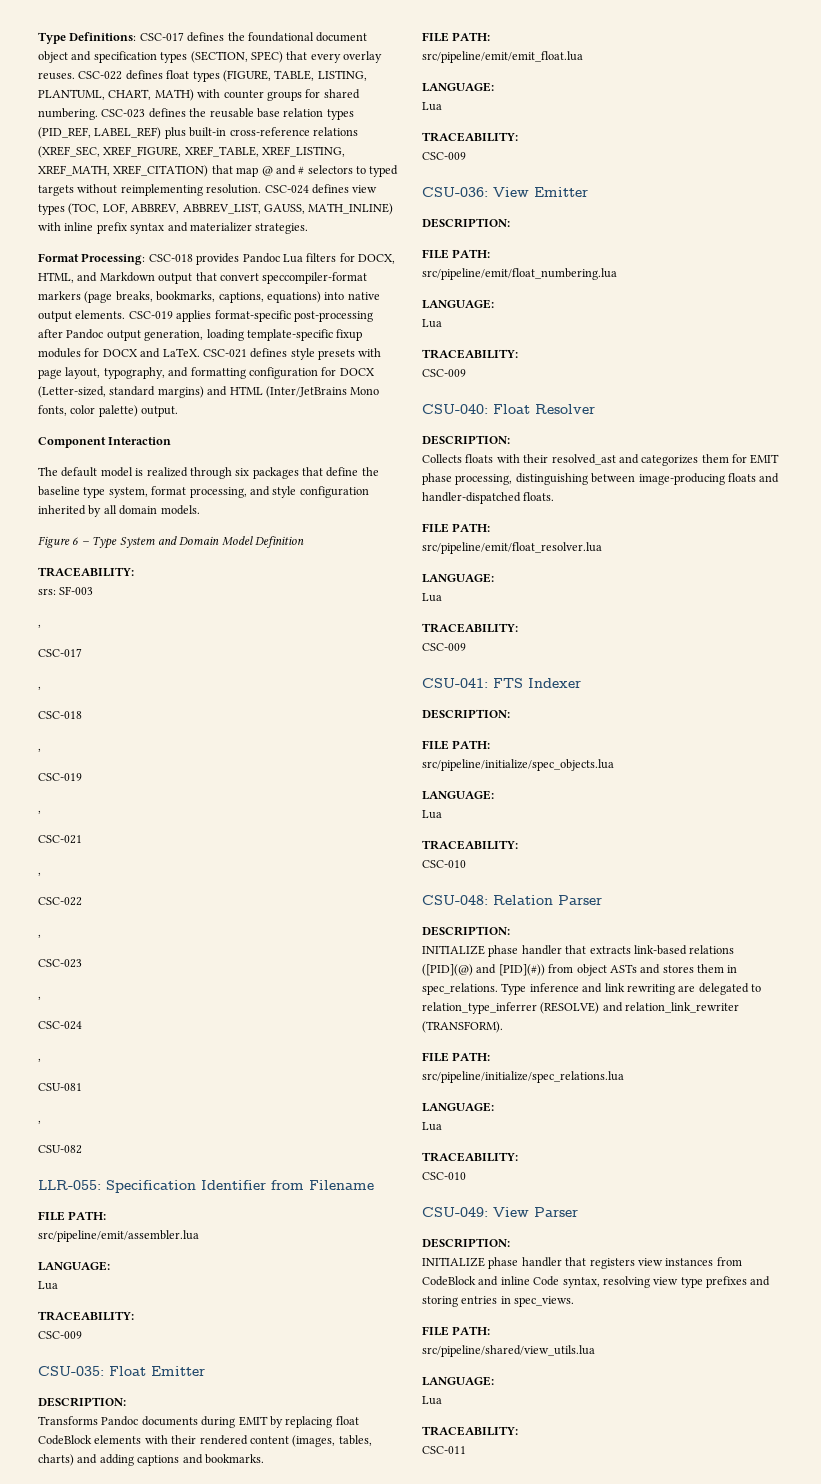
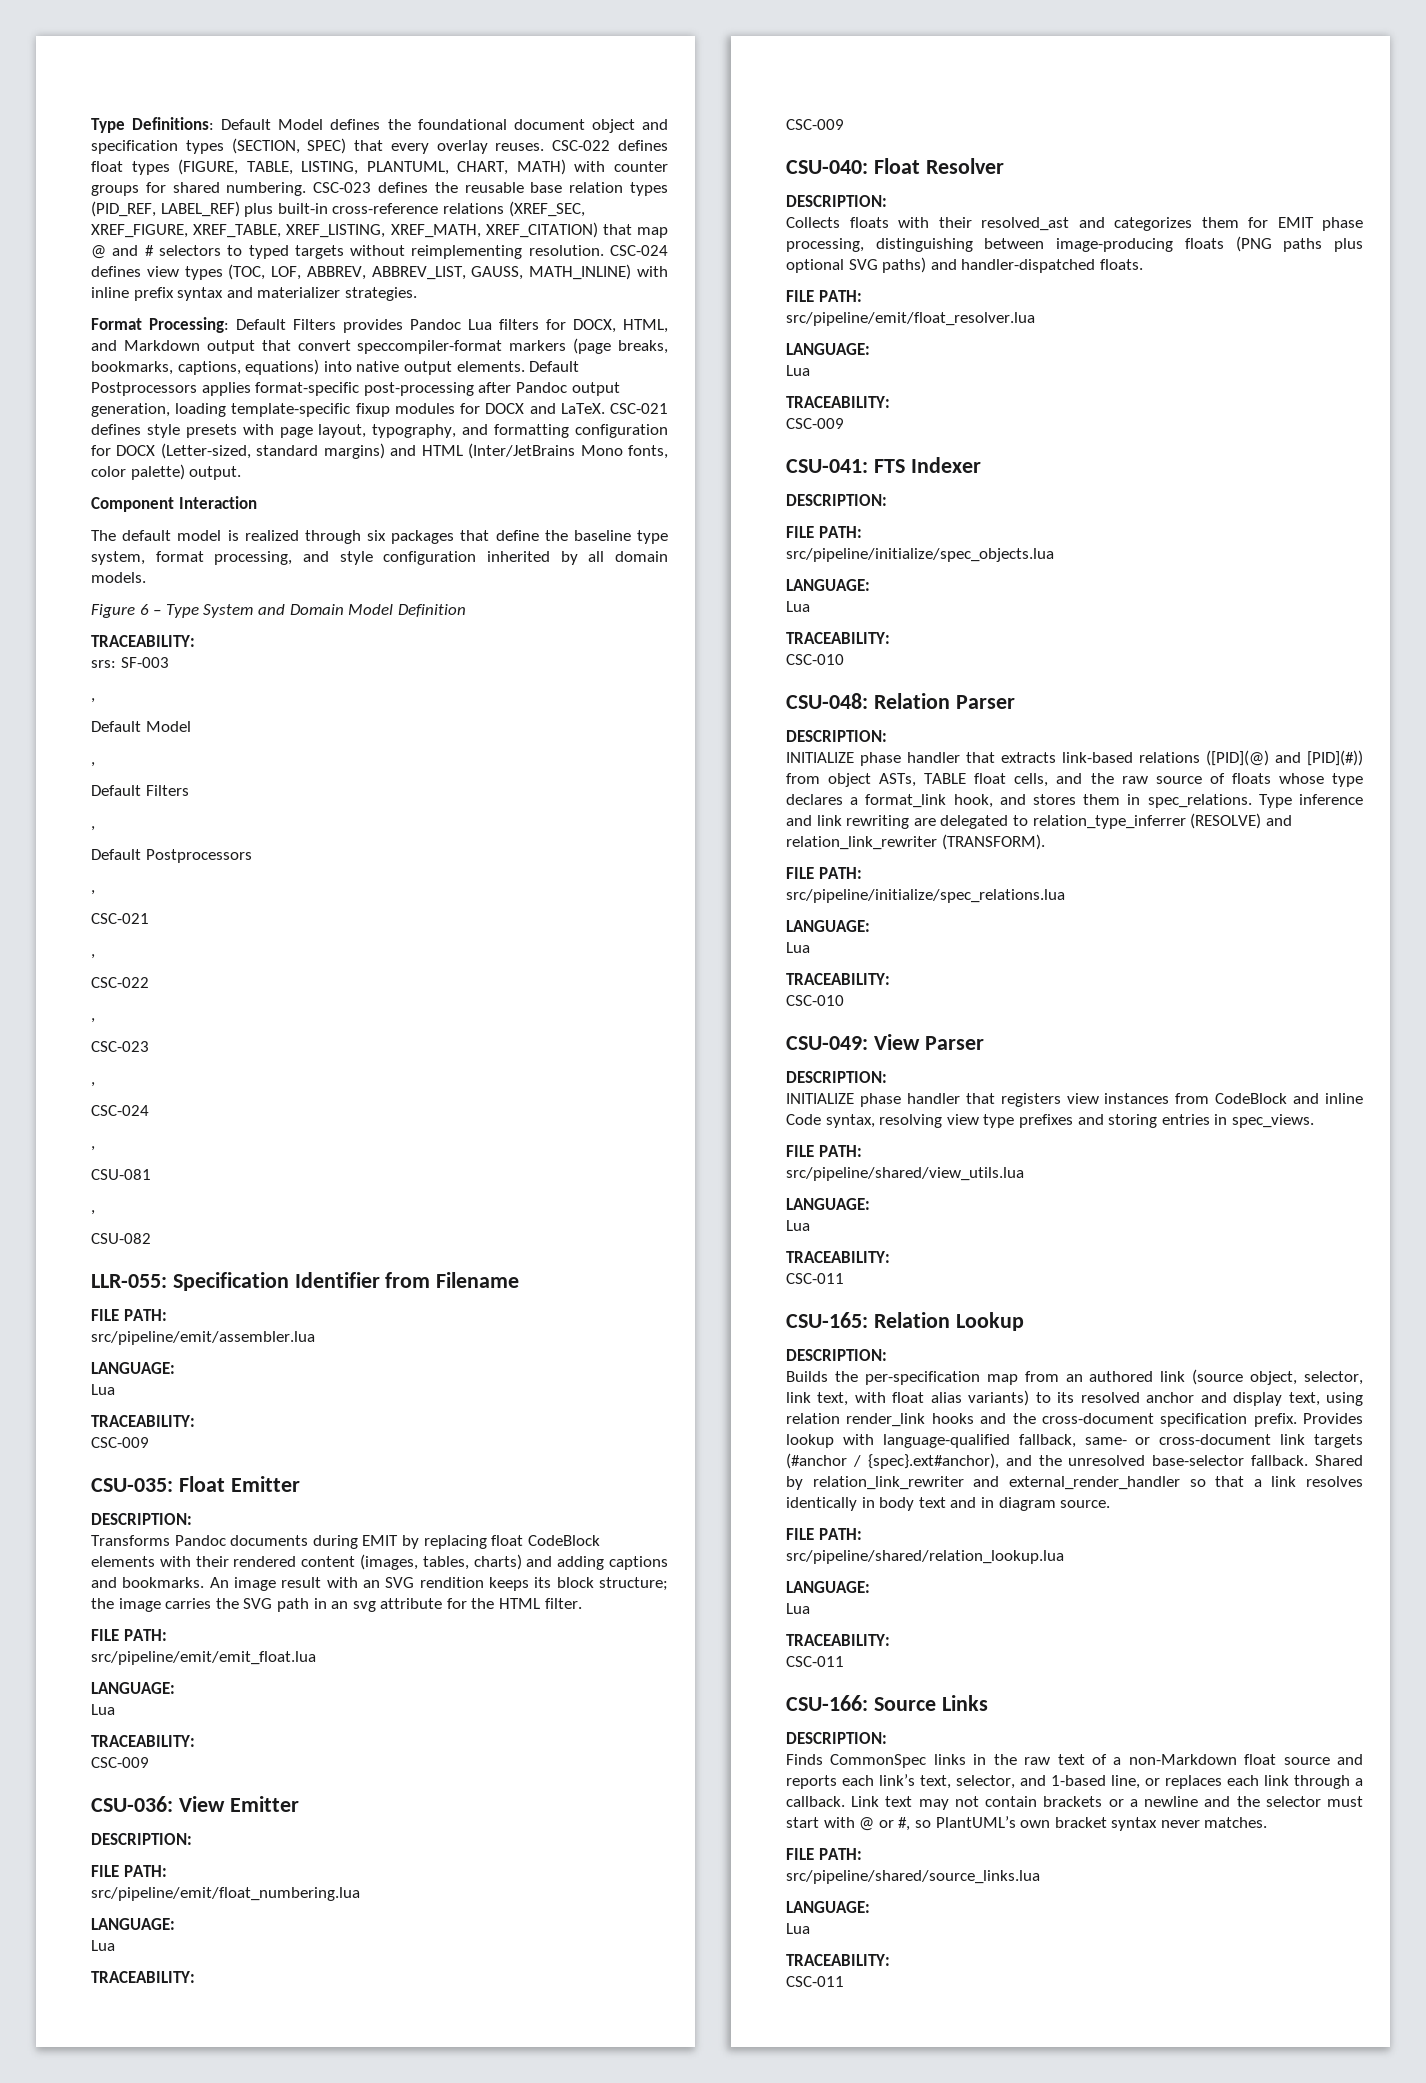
[139,32,184,41] CSC-017 -> [221,119,324,130] Default Model
[148,254,193,262] CSC-018 -> [236,319,336,330] Default Filters
[128,311,173,319] CSC-019 -> [529,361,580,372] [91,382,197,396] Default Postprocessors
[38,648,82,657] [38,686,41,690] [38,711,82,719] [38,748,41,752] [38,773,82,781] CSC-017 // , // CSC-018 // , // CSC-019 -> [91,721,191,732] [91,762,95,767] [91,785,189,796] [91,826,95,831] [91,849,252,863] Default Model // , // Default Filters // , // Default Postprocessors
(264, 1459) none -> [209,1577,668,1591] [91,1598,582,1612] An image result with an SVG rendition keeps its block structure; the image carries the SVG path in an svg attribute for the HTML filter.
(756, 477) none -> [1235,236,1363,252] [786,257,927,273] (PNG paths plus optional SVG paths)
[609,964,637,973] ASTs -> [879,773,1363,787] [786,794,993,808] ASTs, TABLE float cells, and the raw source of floats whose type declares a format_link hook,
(466, 1450) none -> [786,1312,1024,1331] [786,1349,887,1361] [786,1369,1363,1385] [786,1390,1363,1406] [786,1413,1363,1427] [786,1434,1363,1448] [786,1453,1363,1469] [786,1476,1363,1490] [786,1497,1111,1511] [786,1528,862,1540] [786,1550,1064,1564] [786,1581,870,1593] [786,1603,810,1614] [786,1634,890,1646] [786,1656,844,1667] [786,1695,988,1711] [786,1732,887,1744] [786,1754,1363,1768] [786,1774,1363,1789] [786,1796,1363,1810] [786,1816,1268,1831] [786,1848,862,1860] [786,1870,1040,1884] [786,1901,870,1913] [786,1923,810,1934] [786,1954,890,1966] [786,1976,844,1987] // CSU-165: Relation Lookup // DESCRIPTION: // Builds the per-specification map from an authored link (source object, selector, link text, with float alias variants) to its resolved anchor and display text, using relation render_link hooks and the cross-document specification prefix. Provides lookup with language-qualified fallback, same- or cross-document link targets (#anchor / {spec}.ext#anchor), and the unresolved base-selector fallback. Shared by relation_link_rewriter and external_render_handler so that a link resolves identically in body text and in diagram source. // FILE PATH: // src/pipeline/shared/relation_lookup.lua // LANGUAGE: // Lua // TRACEABILITY: // CSC-011 // CSU-166: Source Links // DESCRIPTION: // Finds CommonSpec links in the raw text of a non-Markdown float source and reports each link’s text, selector, and 1-based line, or replaces each link through a callback. Link text may not contain brackets or a newline and the selector must start with @ or #, so PlantUML’s own bracket syntax never matches. // FILE PATH: // src/pipeline/shared/source_links.lua // LANGUAGE: // Lua // TRACEABILITY: // CSC-011

